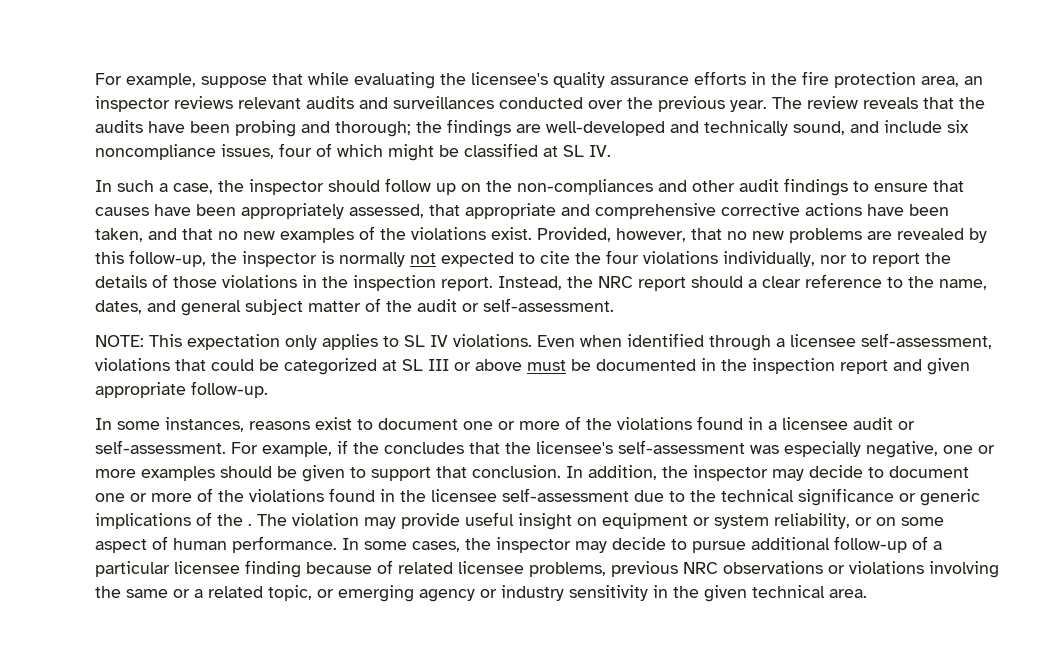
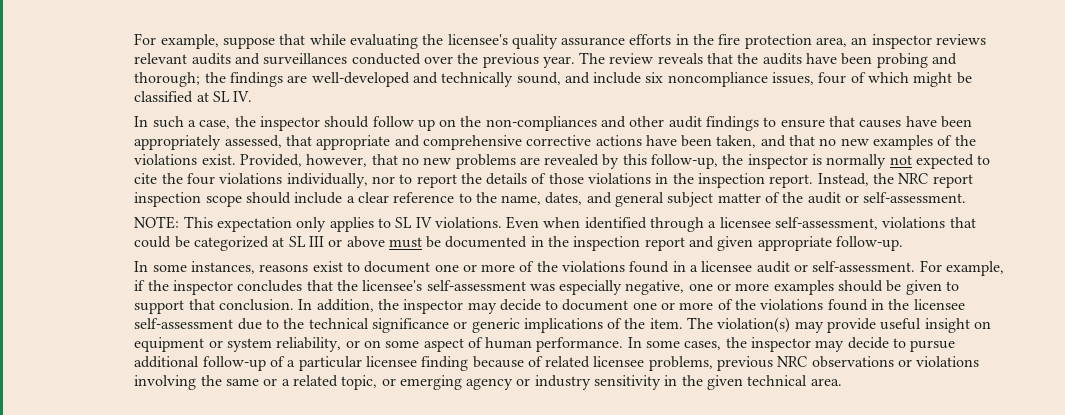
[691,276,744,288] should -> [134,192,343,207] inspection scope should include
(380, 448) none -> [172,280,233,295] inspector
[248,513,360,526] . The violation -> [649,317,791,333] item. The violation(s)

